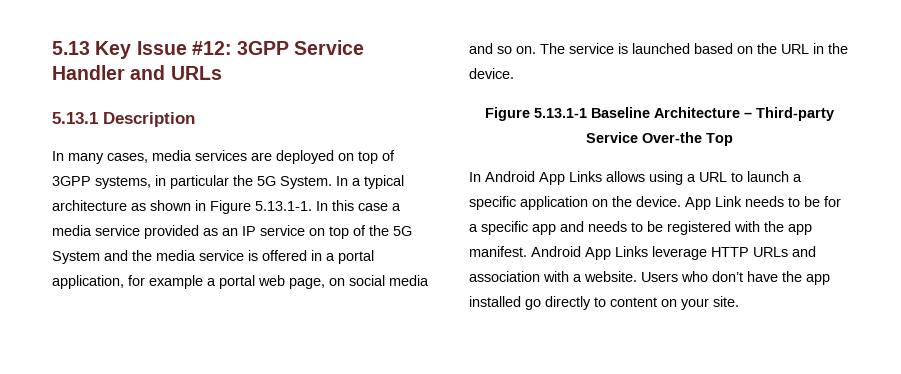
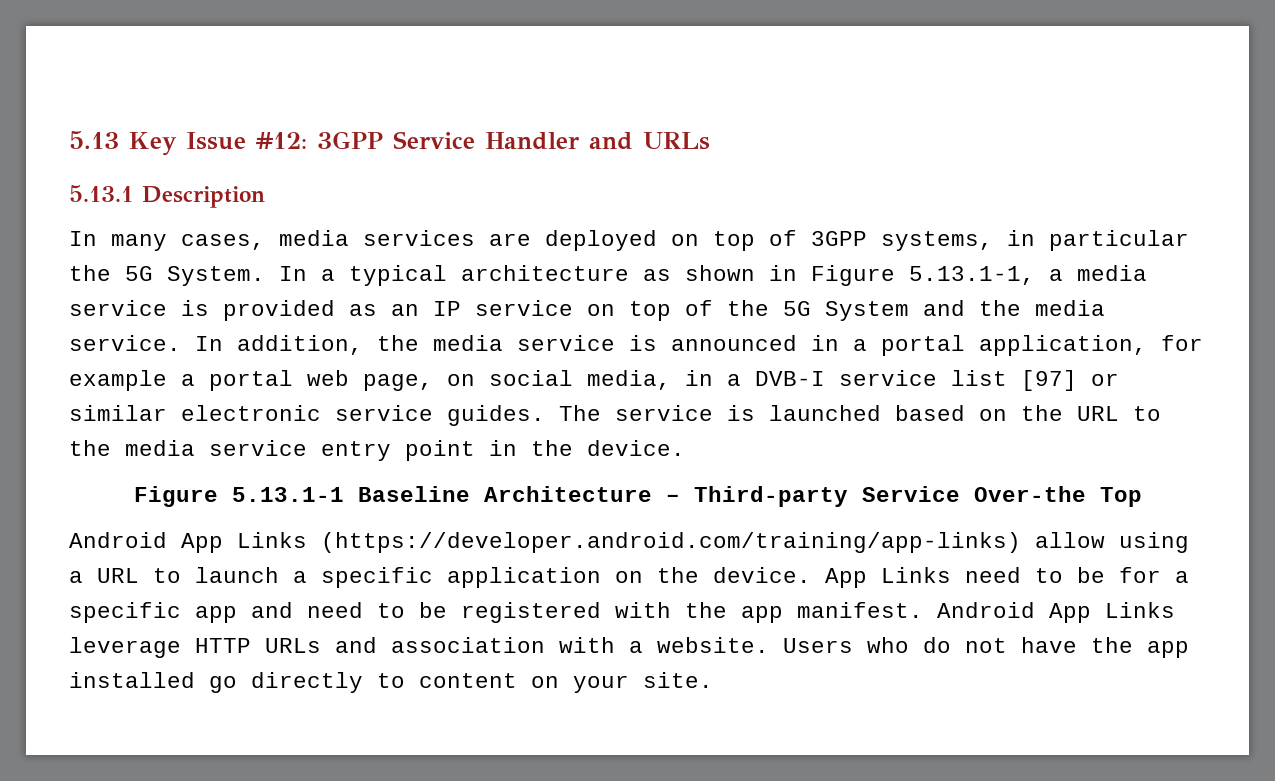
[255,200,388,211] 5.13.1-1. In this case -> [909,266,1035,285] 5.13.1-1,
(140, 230) none -> [181,300,209,316] is
[199,250,307,261] service is offered -> [69,335,797,355] service. In addition, the media service is announced
[389,275,429,286] [469,43,536,54] media and so on. -> [587,370,1119,391] [69,405,545,426] media, in a DVB-I service list [97] or similar electronic service guides.
(809, 49) none -> [1133,406,1161,421] [69,440,475,461] to the media service entry point
[469,171,645,185] In Android App Links allows -> [69,532,1105,553] Android App Links (https://developer.android.com/training/app-links) allow
[715,196,784,207] Link needs -> [881,567,1021,583] Links need
[588,221,627,232] needs -> [307,602,363,618] need
[712,271,743,282] don’t -> [923,637,1007,653] do not

